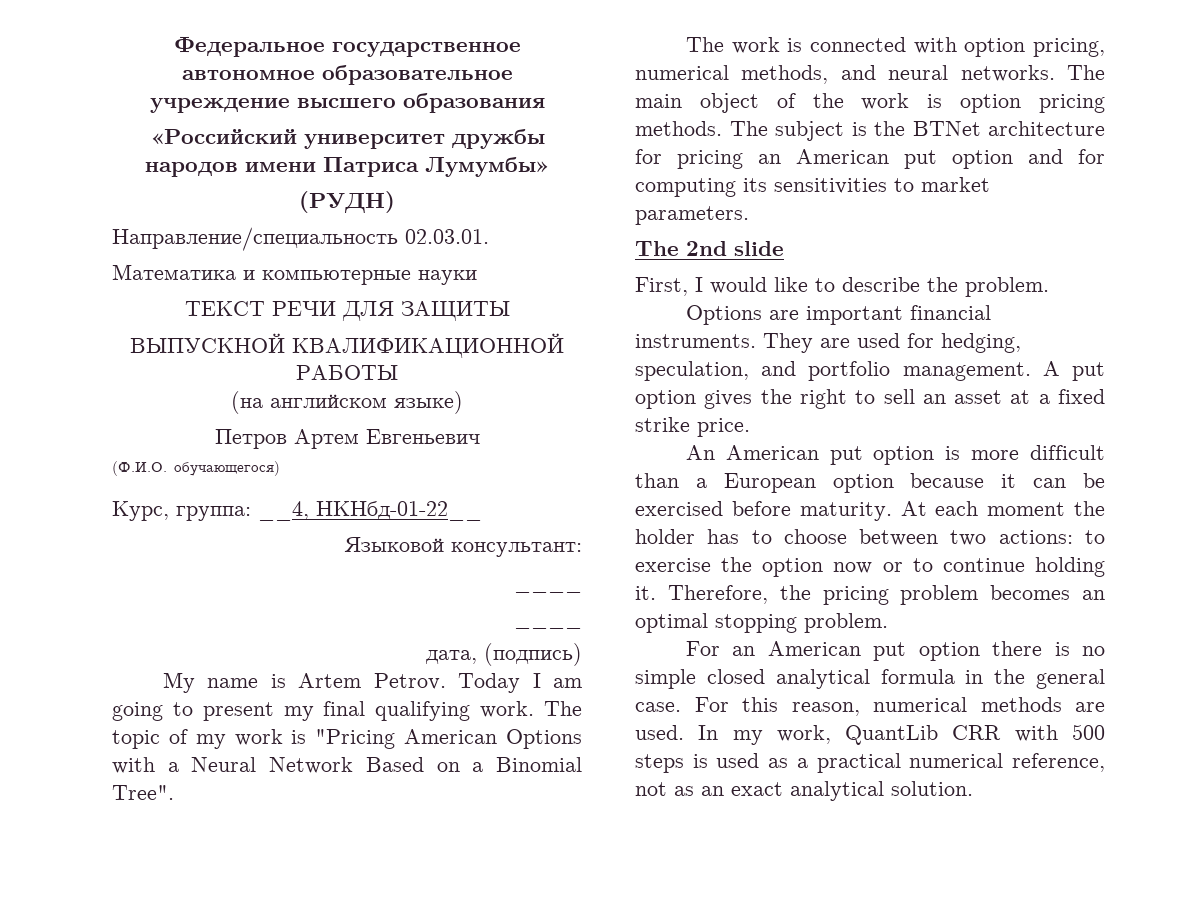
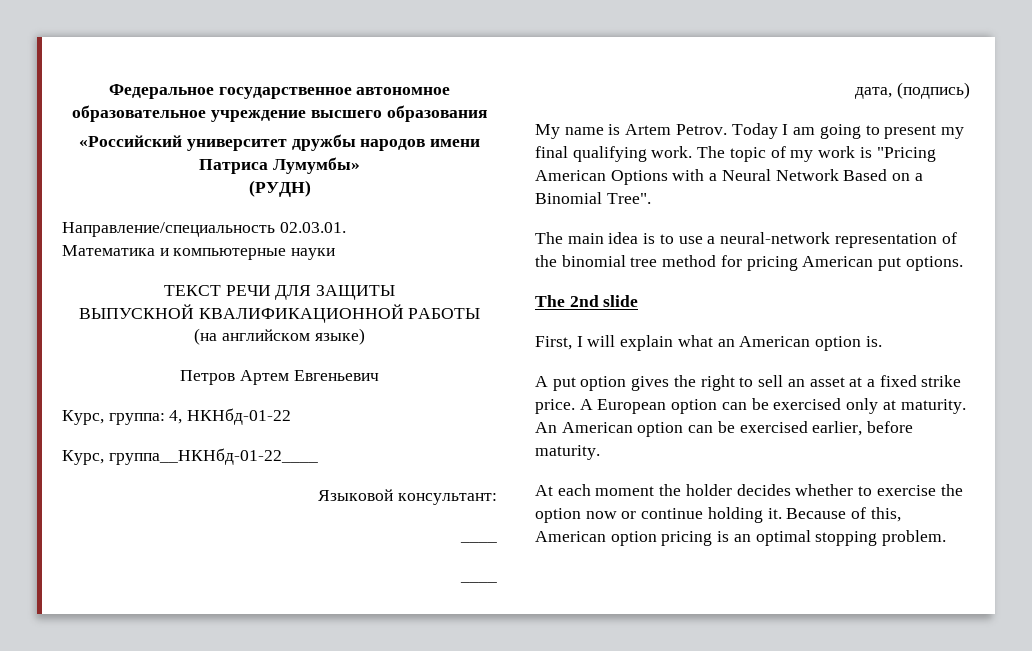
[112,461,280,476] [112,501,482,521] (Ф.И.О. обучающегося) // Курс, группа: __4, НКНбд-01-22__ -> [62,408,292,425] [62,448,318,465] Курс, группа: 4, НКНбд-01-22 // Курс, группа__НКНбд-01-22____
[731,37,1105,57] [635,65,1105,84] [635,93,1105,113] [635,121,1105,141] work is connected with option pricing, numerical methods, and neural networks. The main object of the work is option pricing methods. The subject is the BTNet architecture -> [567,232,957,248] [535,255,717,267] main idea is to use a neural-network representation of the binomial tree method
[758,149,1105,169] [635,177,990,197] [635,206,749,225] an American put option and for computing its sensitivities to market parameters. -> [802,256,963,271] American put options.
[710,277,1049,297] [685,305,991,325] [635,333,1021,353] [635,361,1031,381] would like to describe the problem. // Options are important financial instruments. They are used for hedging, speculation, and portfolio management. -> [587,335,882,351] will explain what an American option is. //
[685,445,1105,465] [635,473,1105,493] [635,501,723,516] // An American put option is more difficult than a European option because it can be exercised -> [579,398,966,414] [535,421,863,437] A European option can be exercised only at maturity. An American option can be exercised earlier,
(892, 511) none -> (600, 452) //
[707,529,1073,546] has to choose between two actions: -> [736,484,854,496] decides whether
[912,558,933,572] to -> (637, 515) none
[667,585,1105,605] [635,613,888,633] [685,641,1105,661] [635,669,1105,689] [635,697,1105,716] [635,724,1105,745] [635,753,1105,773] [635,781,973,801] Therefore, the pricing problem becomes an optimal stopping problem. // For an American put option there is no simple closed analytical formula in the general case. For this reason, numerical methods are used. In my work, QuantLib CRR with 500 steps is used as a practical numerical reference, not as an exact analytical solution. -> [786,507,901,522] [535,530,947,546] Because of this, American option pricing is an optimal stopping problem.

